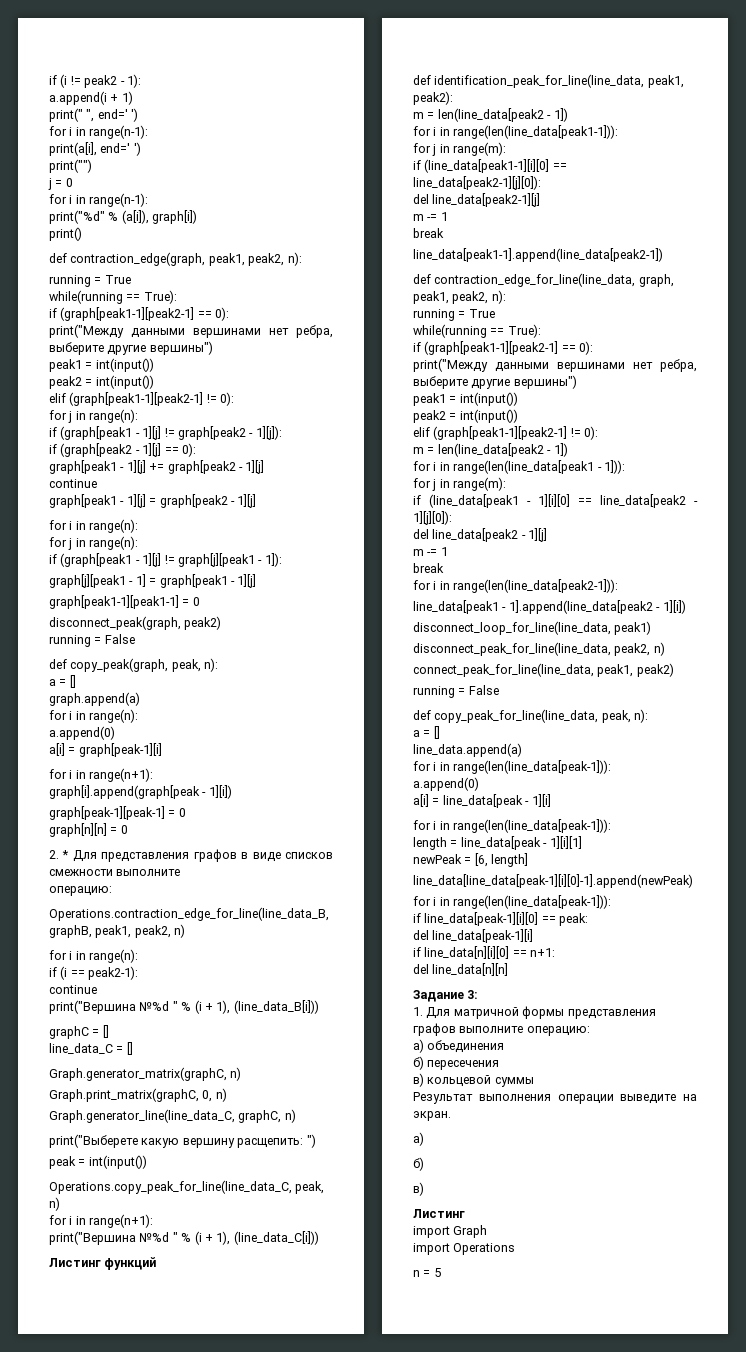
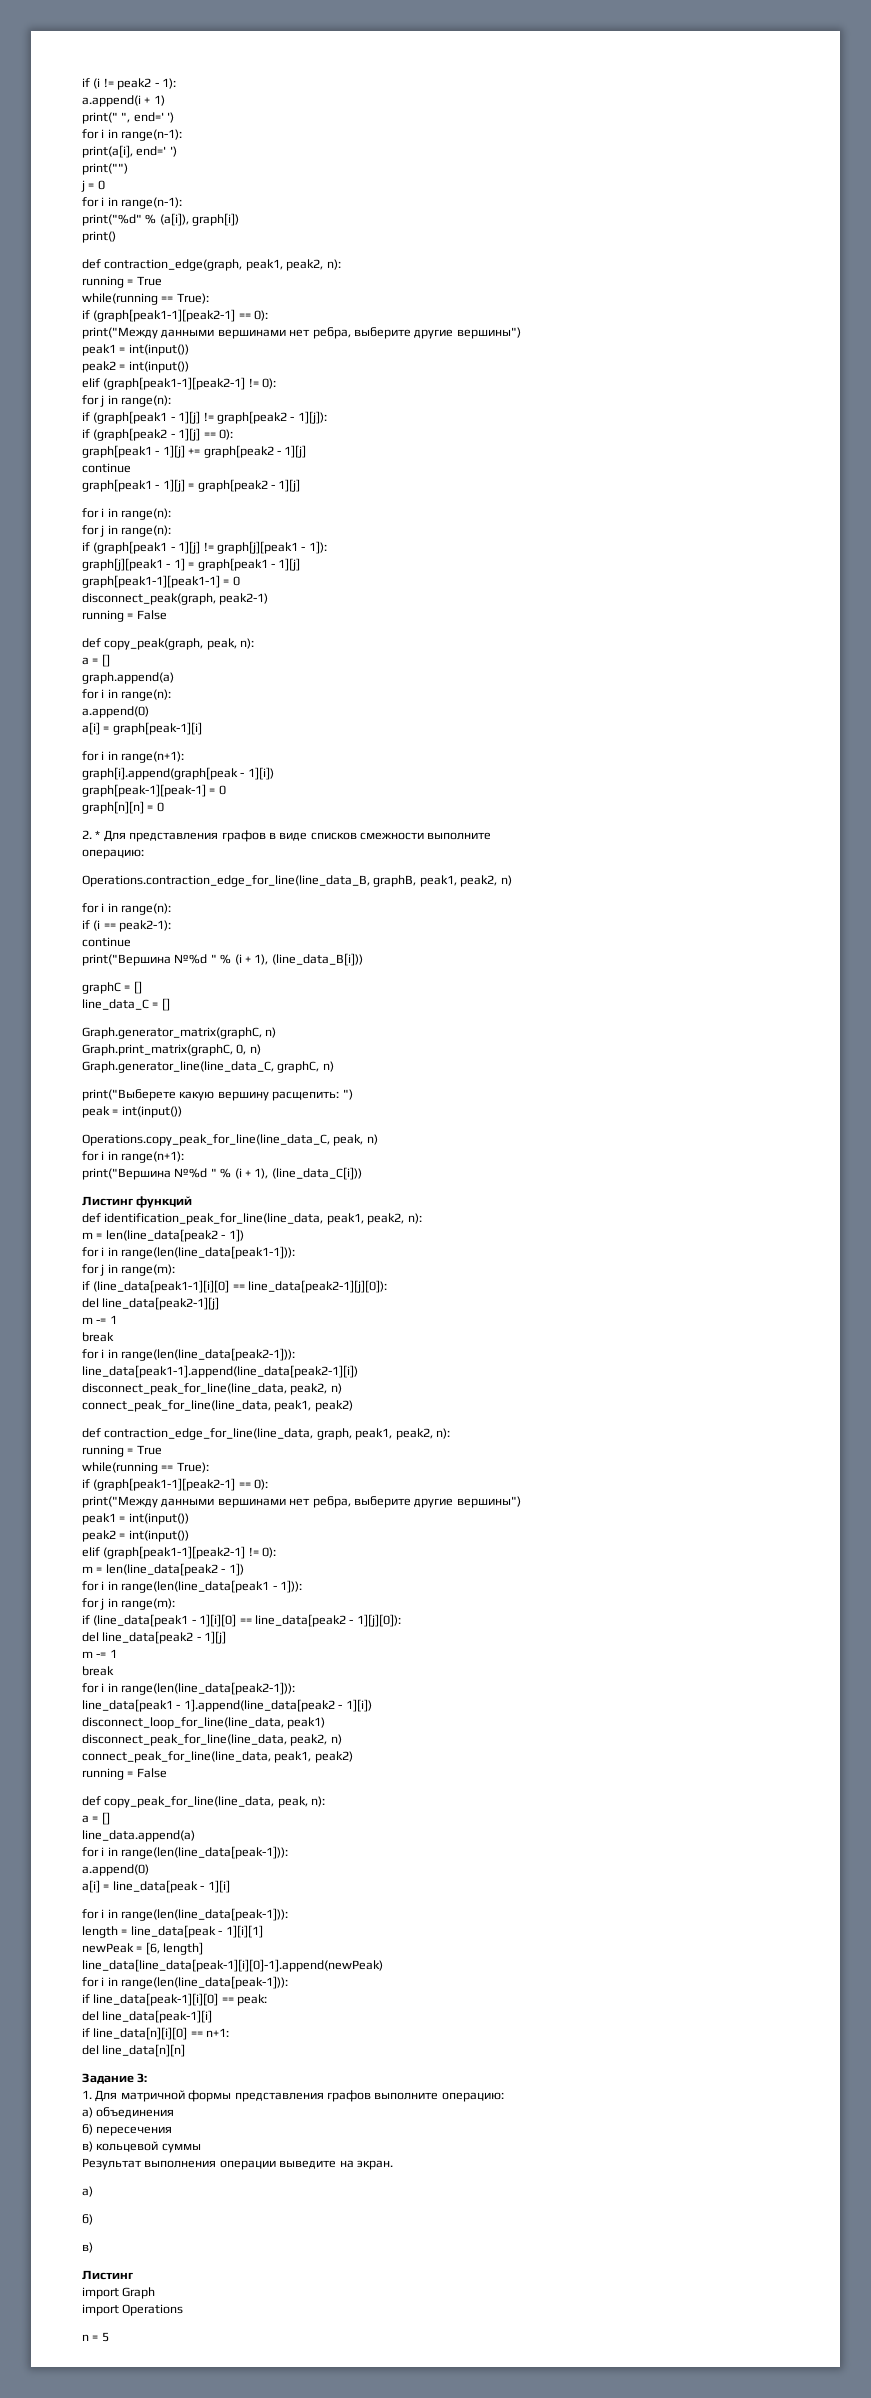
[184,616,222,630] peak2) -> [219,593,269,605] peak2-1)
[413,91,453,105] peak2): -> [367,1213,422,1225] peak2, n):
[413,248,663,262] line_data[peak1-1].append(line_data[peak2-1]) -> [82,1348,296,1361] [82,1365,358,1378] [82,1383,342,1395] [82,1400,353,1412] for i in range(len(line_data[peak2-1])): // line_data[peak1-1].append(line_data[peak2-1][i]) // disconnect_peak_for_line(line_data, peak2, n) // connect_peak_for_line(line_data, peak1, peak2)

